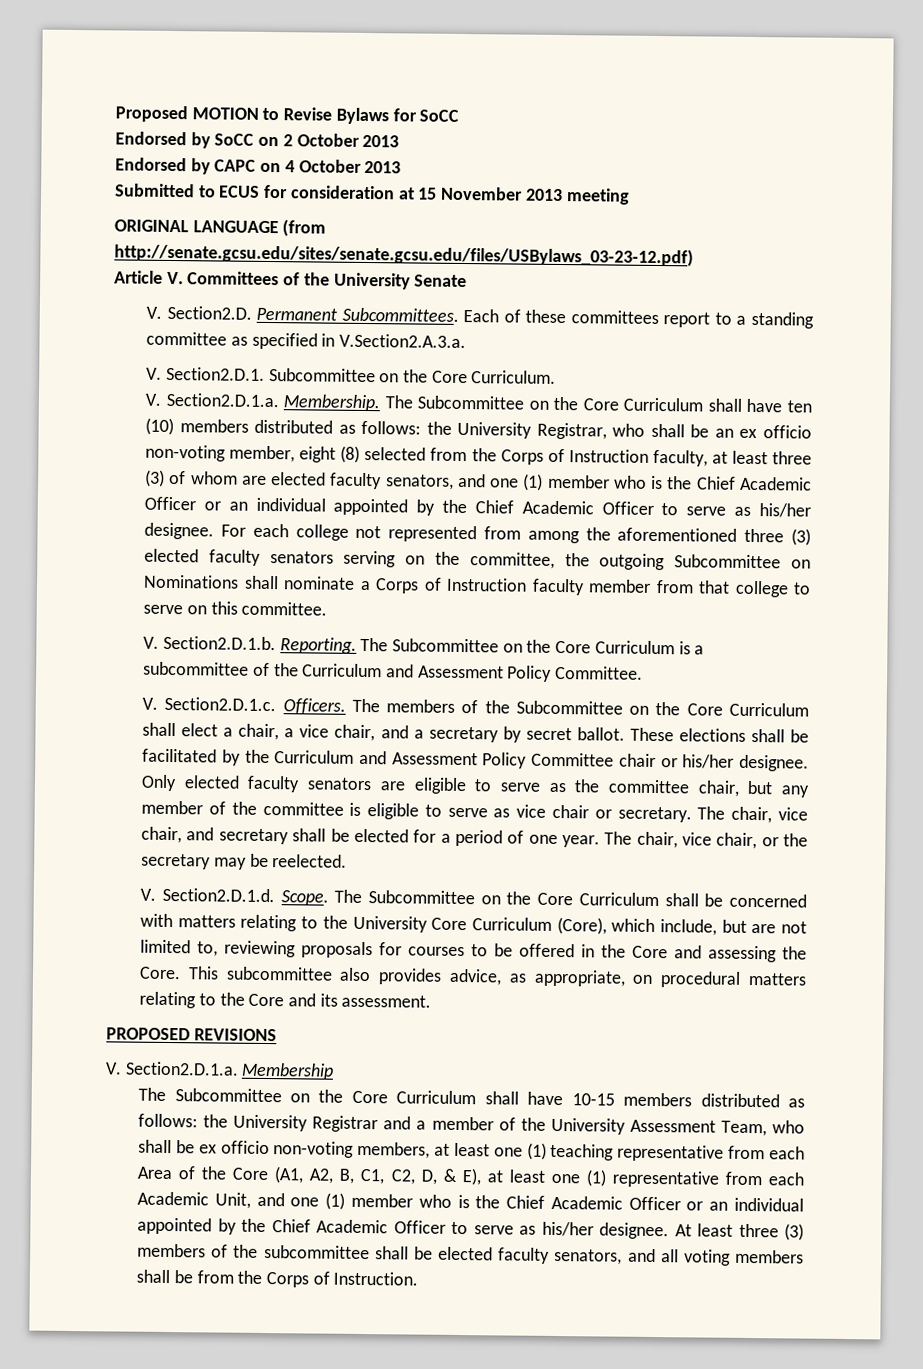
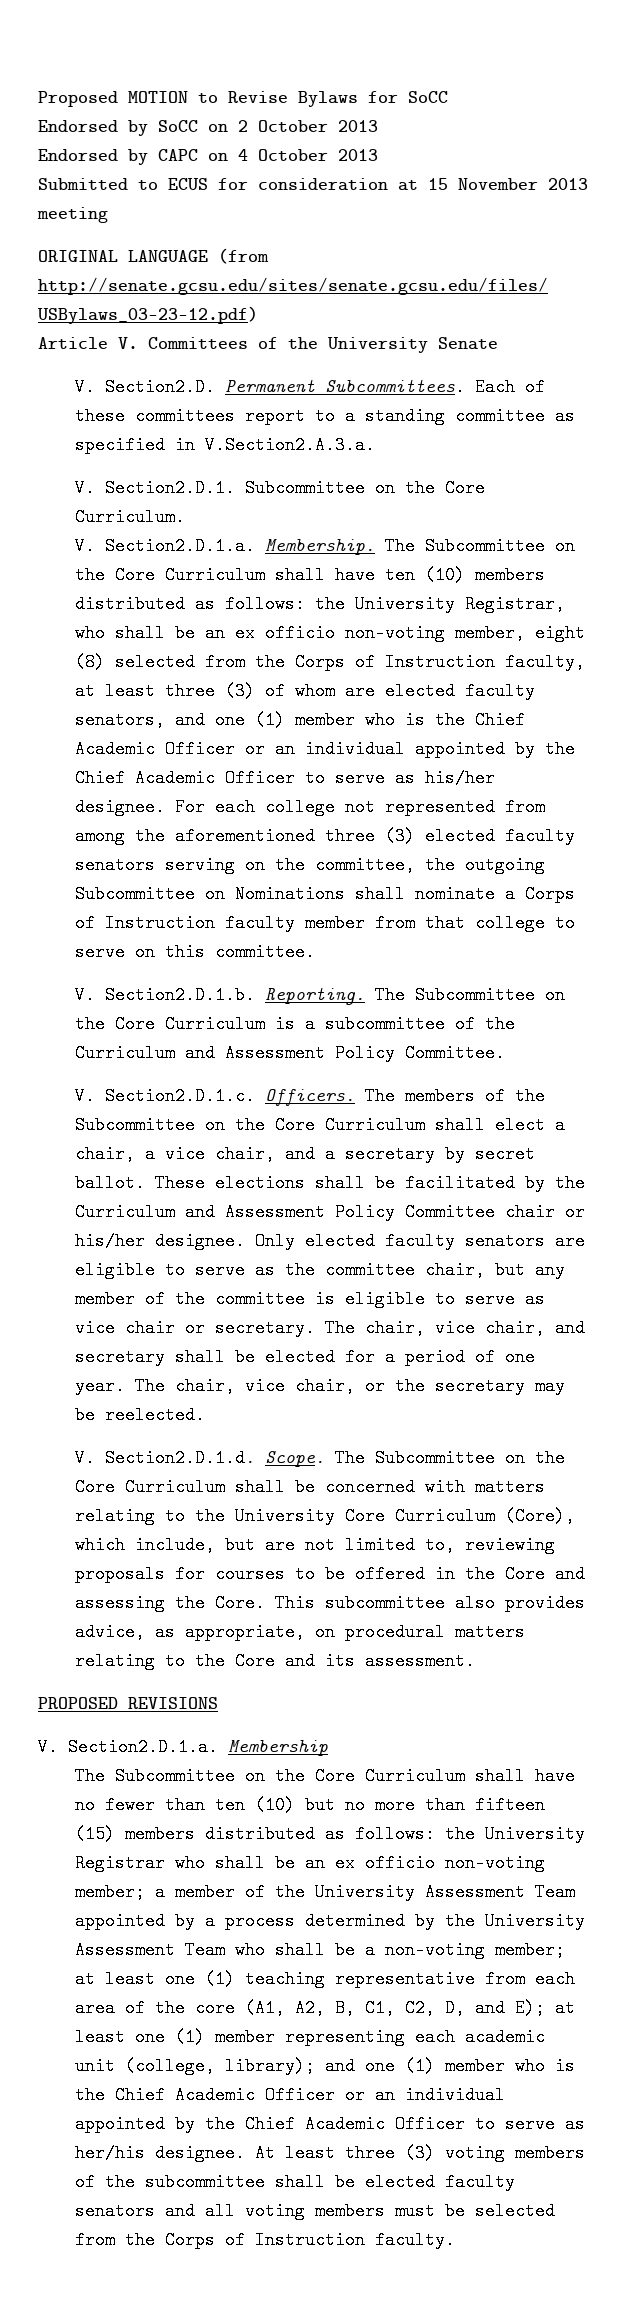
[571,1093,615,1106] 10-15 -> [75,1796,546,1814] [75,1825,116,1843] no fewer than ten (10) but no more than fifteen (15)
[383,1116,412,1130] and -> [175,1854,546,1872] [75,1883,146,1901] who shall be an ex officio non-voting member;
[720,1120,806,1137] [138,1139,431,1159] Team, who shall be ex officio non-voting members, -> [535,1883,576,1901] [75,1912,586,1930] [75,1941,566,1959] Team appointed by a process determined by the University Assessment Team who shall be a non-voting member;
[137,1166,270,1181] Area of the Core -> [75,1999,236,2017] area of the core
[442,1168,804,1188] [137,1191,251,1209] & E), at least one (1) representative from each Academic Unit, -> [475,1999,576,2017] [75,2028,546,2046] [75,2057,316,2075] and E); at least one (1) member representing each academic unit (college, library);
[541,1221,594,1237] his/her -> [75,2144,146,2162] her/his
(804, 1232) none -> [445,2144,506,2162] voting
[554,1248,623,1265] senators, -> [75,2202,156,2220] senators
[136,1269,419,1288] shall be from the Corps of Instruction. -> [395,2202,556,2220] [75,2231,456,2249] must be selected from the Corps of Instruction faculty.

